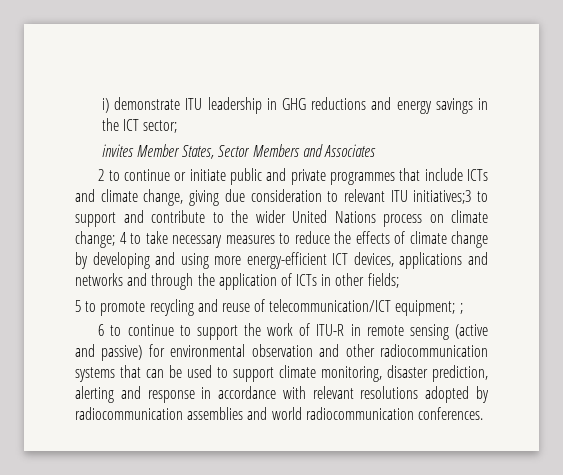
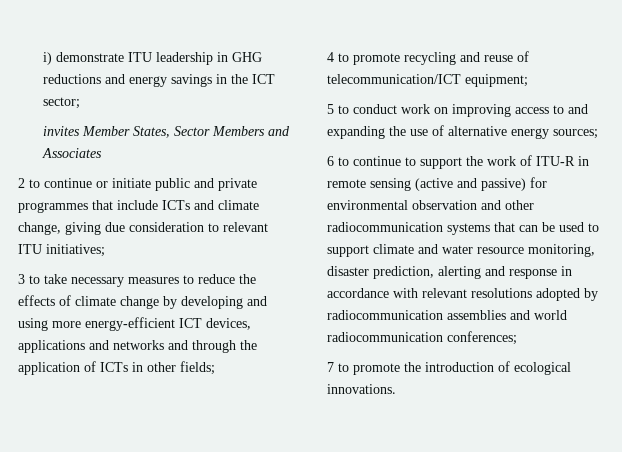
[413,190,488,204] [75,210,488,227] [75,231,127,248] initiatives;3 to support and contribute to the wider United Nations process on climate change; 4 -> [46,244,105,257] [18,274,25,284] initiatives; // 3
[75,300,81,312] 5 -> [327,52,334,62] 4
[459,303,463,314] ; -> [327,104,588,117] [327,125,598,139] // 5 to conduct work on improving access to and expanding the use of alternative energy sources;
(316, 371) none -> [418,244,524,254] and water resource
[417,407,483,420] conferences. -> [447,331,517,345] [327,361,571,375] [327,384,396,394] conferences; // 7 to promote the introduction of ecological innovations.

